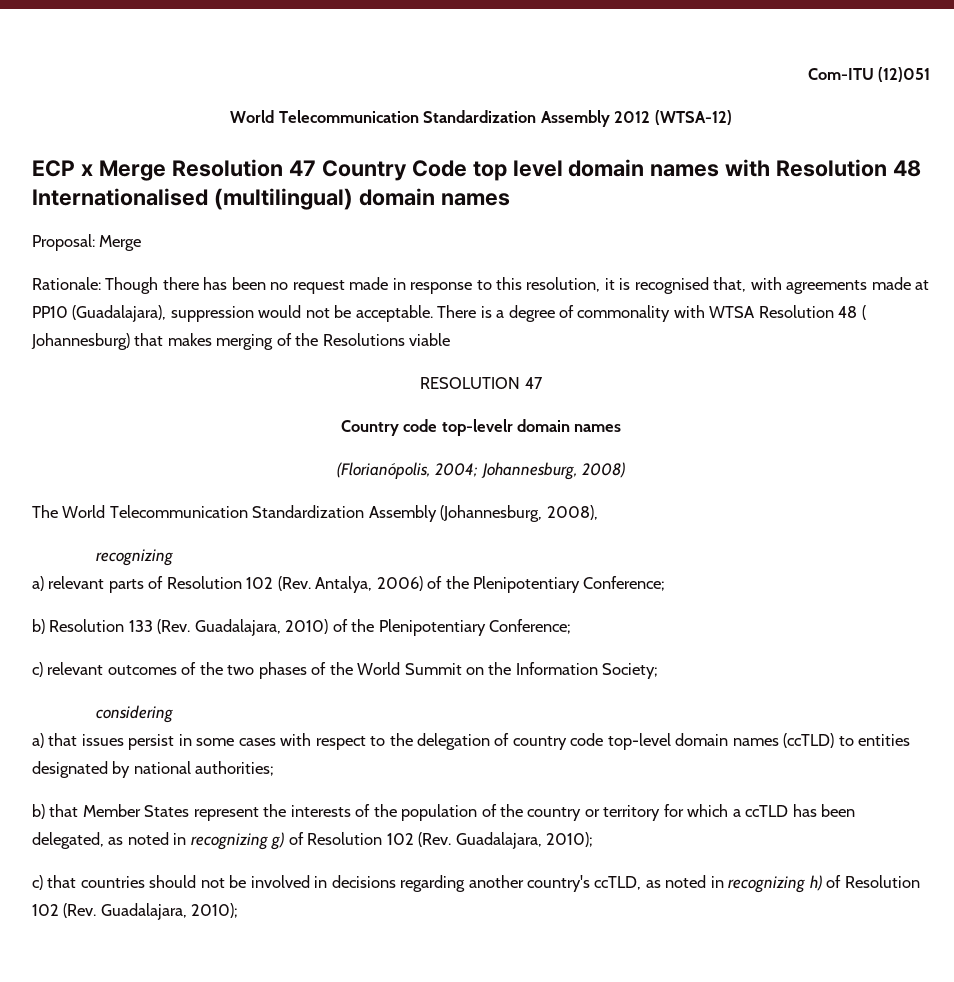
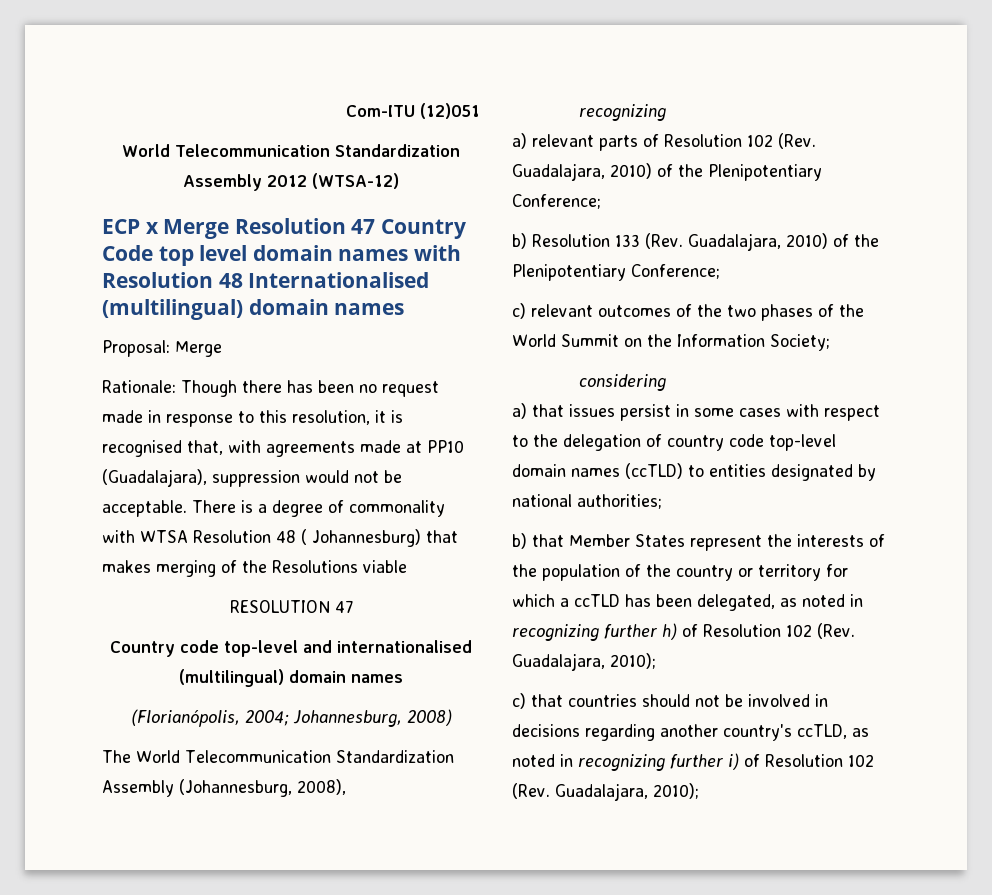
[441,419,513,436] top-levelr -> [224,640,472,657] [179,669,284,687] top-level and internationalised (multilingual)
[315,576,423,593] Antalya, 2006) -> [512,163,652,181] Guadalajara, 2010)
[271,832,285,850] g) -> [604,623,677,640] further h)
[809,875,822,891] h) -> [670,753,739,770] further i)

